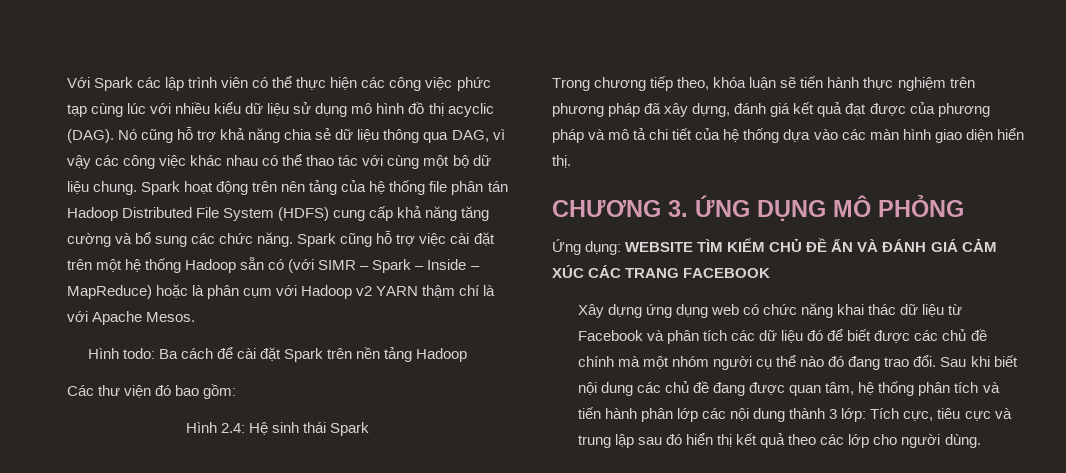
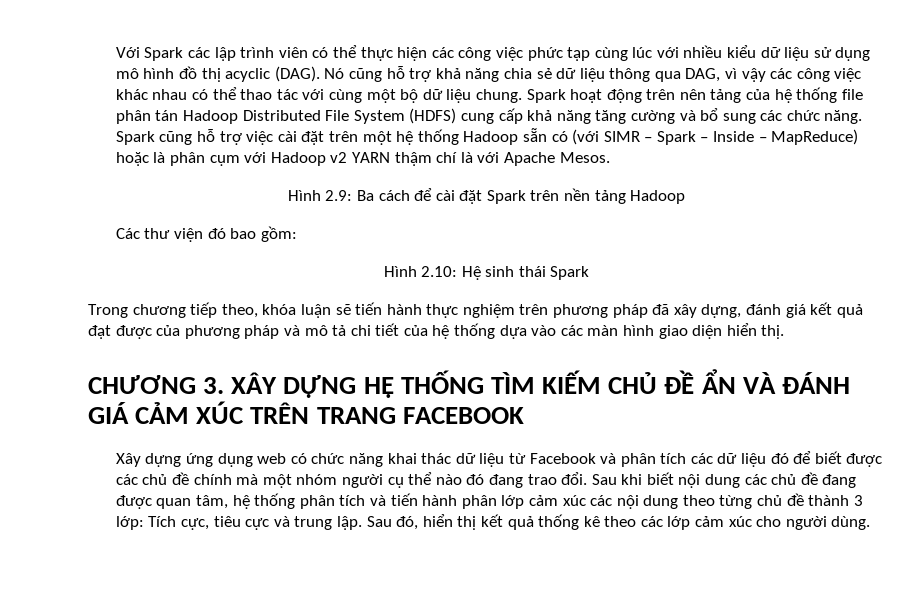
[122,348,155,359] todo: -> [325,190,353,201] 2.9:
[220,423,245,433] 2.4: -> [421,266,458,277] 2.10:
[695,195,964,221] [552,239,694,255] ỨNG DỤNG MÔ PHỎNG // Ứng dụng: WEBSITE -> [231,370,484,398] XÂY DỰNG HỆ THỐNG
[588,265,622,278] CÁC -> [250,402,310,424] TRÊN
(699, 415) none -> [528,495,586,506] cảm xúc
(786, 415) none -> [682,493,804,509] theo từng chủ đề
[614,434,683,448] lập sau đó -> [336,516,419,530] lập. Sau đó,
(786, 440) none -> [538,514,600,530] thống kê
(870, 441) none -> [695,516,752,527] cảm xúc

